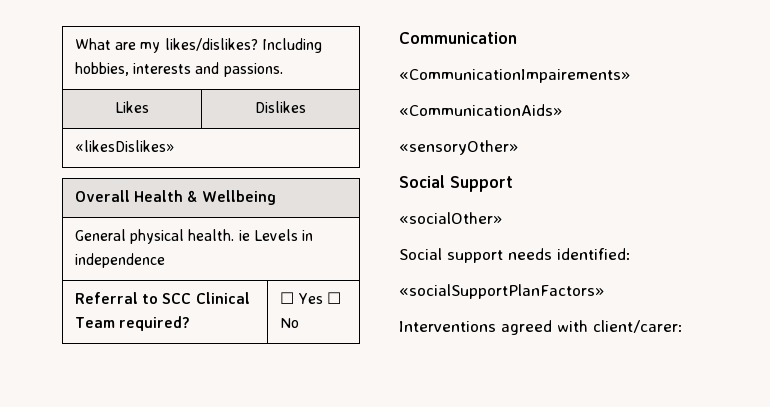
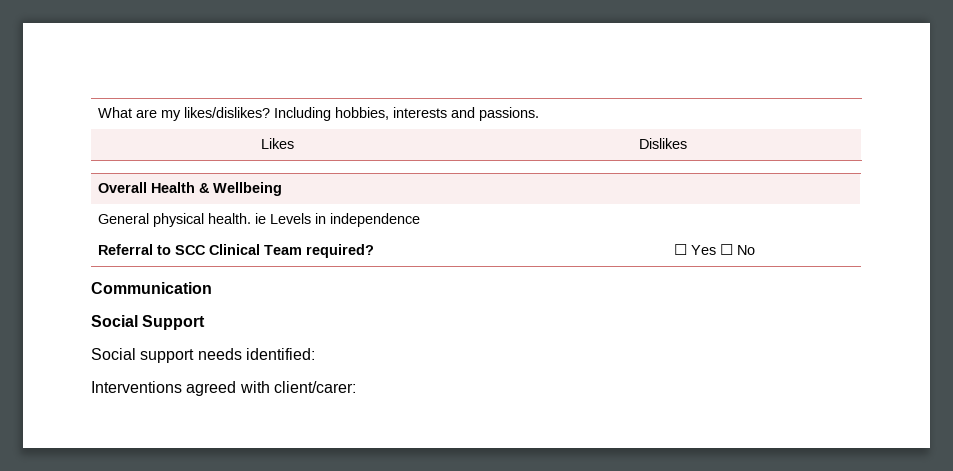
[74,140,174,152] // «likesDislikes» -> (687, 143) none
[399,69,630,83] [399,104,562,116] [399,140,518,155] // «CommunicationImpairements» // «CommunicationAids» // «sensoryOther» -> (212, 288) none
[399,212,502,224] // «socialOther» -> (206, 322) none
[399,284,604,299] // «socialSupportPlanFactors» -> (315, 354) none

